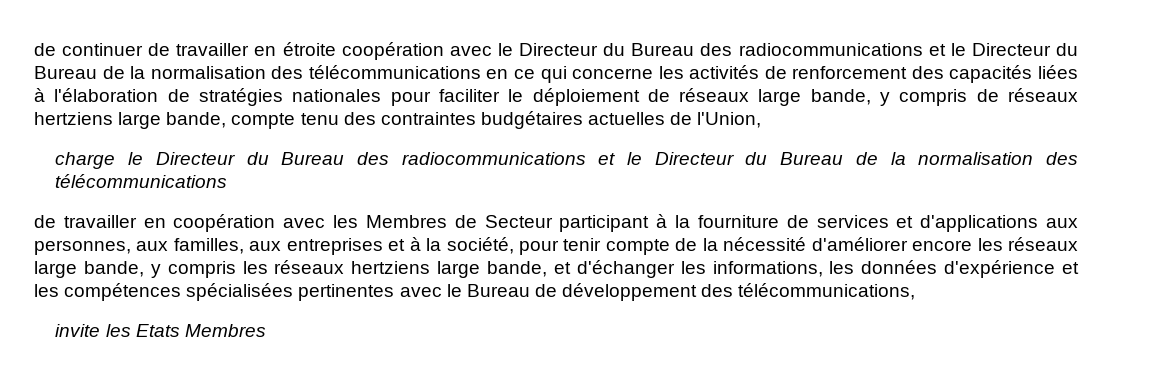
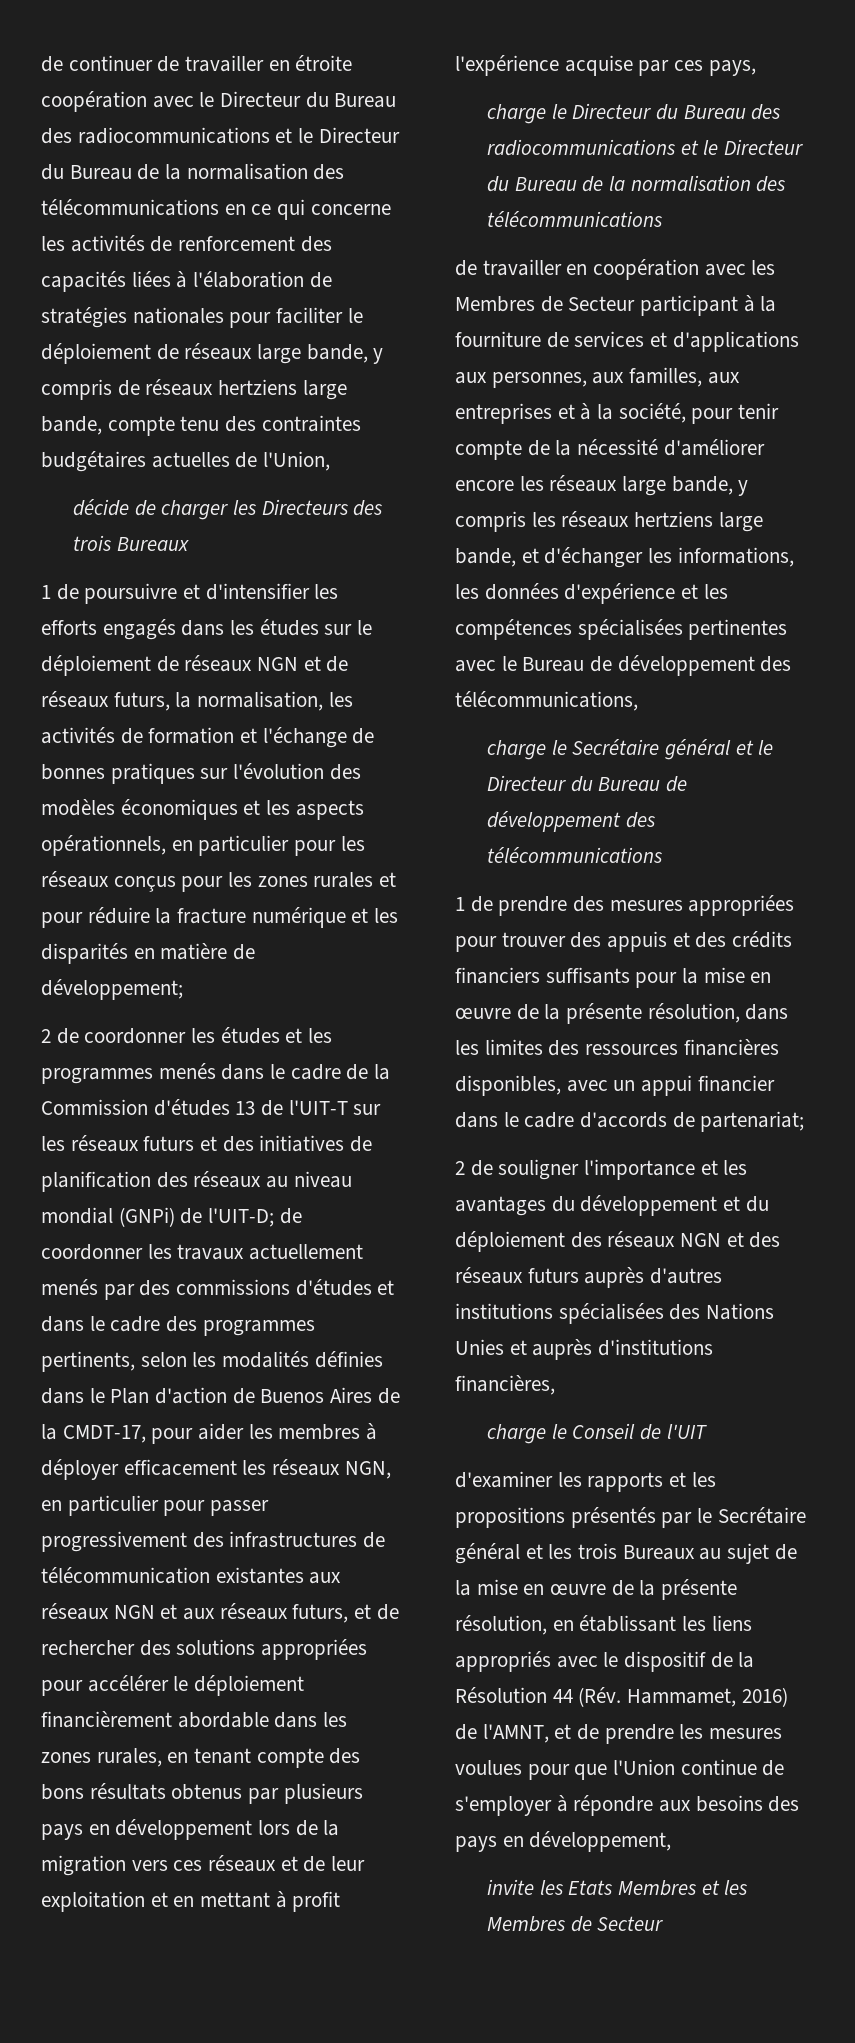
(762, 120) none -> [72,499,383,520] [72,535,189,551] [41,583,339,604] [41,619,373,640] [41,655,349,676] [41,691,353,711] [41,727,375,748] [41,763,361,784] [41,799,364,820] [41,835,365,856] [41,871,397,892] [41,907,399,928] [41,943,256,964] [41,979,183,1000] [41,1027,333,1044] [41,1063,391,1084] [41,1099,382,1116] [41,1135,373,1152] [41,1171,352,1192] [41,1207,302,1227] [41,1244,364,1260] [41,1279,395,1300] [41,1316,315,1336] [41,1351,383,1372] [41,1387,400,1404] [41,1423,378,1444] [41,1459,391,1480] [41,1495,270,1516] [41,1531,386,1552] [41,1567,342,1584] [41,1603,399,1623] [41,1639,368,1660] [41,1675,305,1696] [41,1711,348,1728] [41,1748,361,1768] [41,1783,363,1804] [41,1819,340,1840] [41,1855,366,1876] [41,1891,341,1912] [455,55,756,76] // décide de charger les Directeurs des trois Bureaux // 1 de poursuivre et d'intensifier les efforts engagés dans les études sur le déploiement de réseaux NGN et de réseaux futurs, la normalisation, les activités de formation et l'échange de bonnes pratiques sur l'évolution des modèles économiques et les aspects opérationnels, en particulier pour les réseaux conçus pour les zones rurales et pour réduire la fracture numérique et les disparités en matière de développement; // 2 de coordonner les études et les programmes menés dans le cadre de la Commission d'études 13 de l'UIT-T sur les réseaux futurs et des initiatives de planification des réseaux au niveau mondial (GNPi) de l'UIT-D; de coordonner les travaux actuellement menés par des commissions d'études et dans le cadre des programmes pertinents, selon les modalités définies dans le Plan d'action de Buenos Aires de la CMDT-17, pour aider les membres à déployer efficacement les réseaux NGN, en particulier pour passer progressivement des infrastructures de télécommunication existantes aux réseaux NGN et aux réseaux futurs, et de rechercher des solutions appropriées pour accélérer le déploiement financièrement abordable dans les zones rurales, en tenant compte des bons résultats obtenus par plusieurs pays en développement lors de la migration vers ces réseaux et de leur exploitation et en mettant à profit l'expérience acquise par ces pays,
(916, 291) none -> [486,739,774,760] [486,775,687,792] [486,811,655,832] [486,847,662,863] [455,895,795,916] [455,931,793,952] [455,967,772,988] [455,1003,789,1024] [455,1039,779,1056] [455,1075,775,1096] [455,1111,805,1132] [455,1159,748,1180] [455,1195,769,1216] [455,1231,781,1252] [455,1267,723,1288] [455,1303,775,1324] [455,1339,714,1360] [455,1375,555,1395] [486,1423,707,1444] [455,1471,716,1492] [455,1507,806,1528] [455,1543,797,1564] [455,1579,738,1600] [455,1615,752,1635] [455,1651,755,1672] [455,1687,788,1707] [455,1724,783,1744] [455,1759,785,1780] [455,1795,800,1816] [455,1831,672,1852] // charge le Secrétaire général et le Directeur du Bureau de développement des télécommunications // 1 de prendre des mesures appropriées pour trouver des appuis et des crédits financiers suffisants pour la mise en œuvre de la présente résolution, dans les limites des ressources financières disponibles, avec un appui financier dans le cadre d'accords de partenariat; // 2 de souligner l'importance et les avantages du développement et du déploiement des réseaux NGN et des réseaux futurs auprès d'autres institutions spécialisées des Nations Unies et auprès d'institutions financières, // charge le Conseil de l'UIT // d'examiner les rapports et les propositions présentés par le Secrétaire général et les trois Bureaux au sujet de la mise en œuvre de la présente résolution, en établissant les liens appropriés avec le dispositif de la Résolution 44 (Rév. Hammamet, 2016) de l'AMNT, et de prendre les mesures voulues pour que l'Union continue de s'employer à répondre aux besoins des pays en développement,
(266, 330) none -> [701,1880,748,1895] [486,1916,664,1932] et les Membres de Secteur

